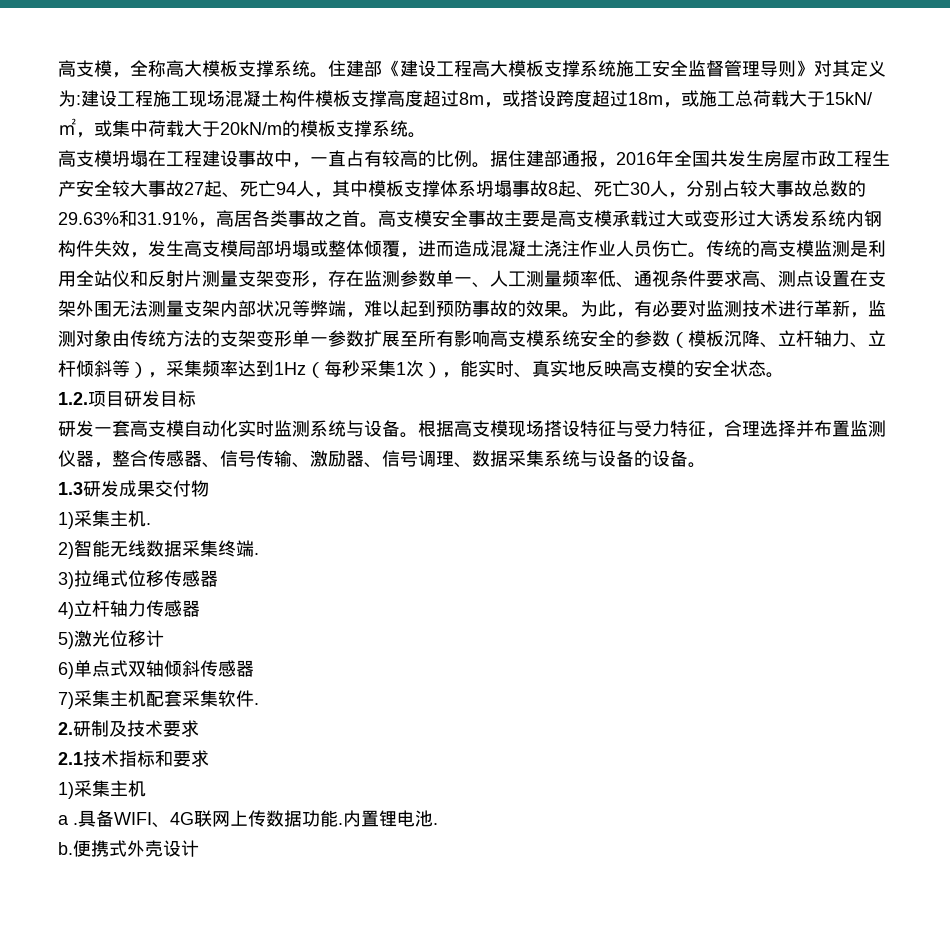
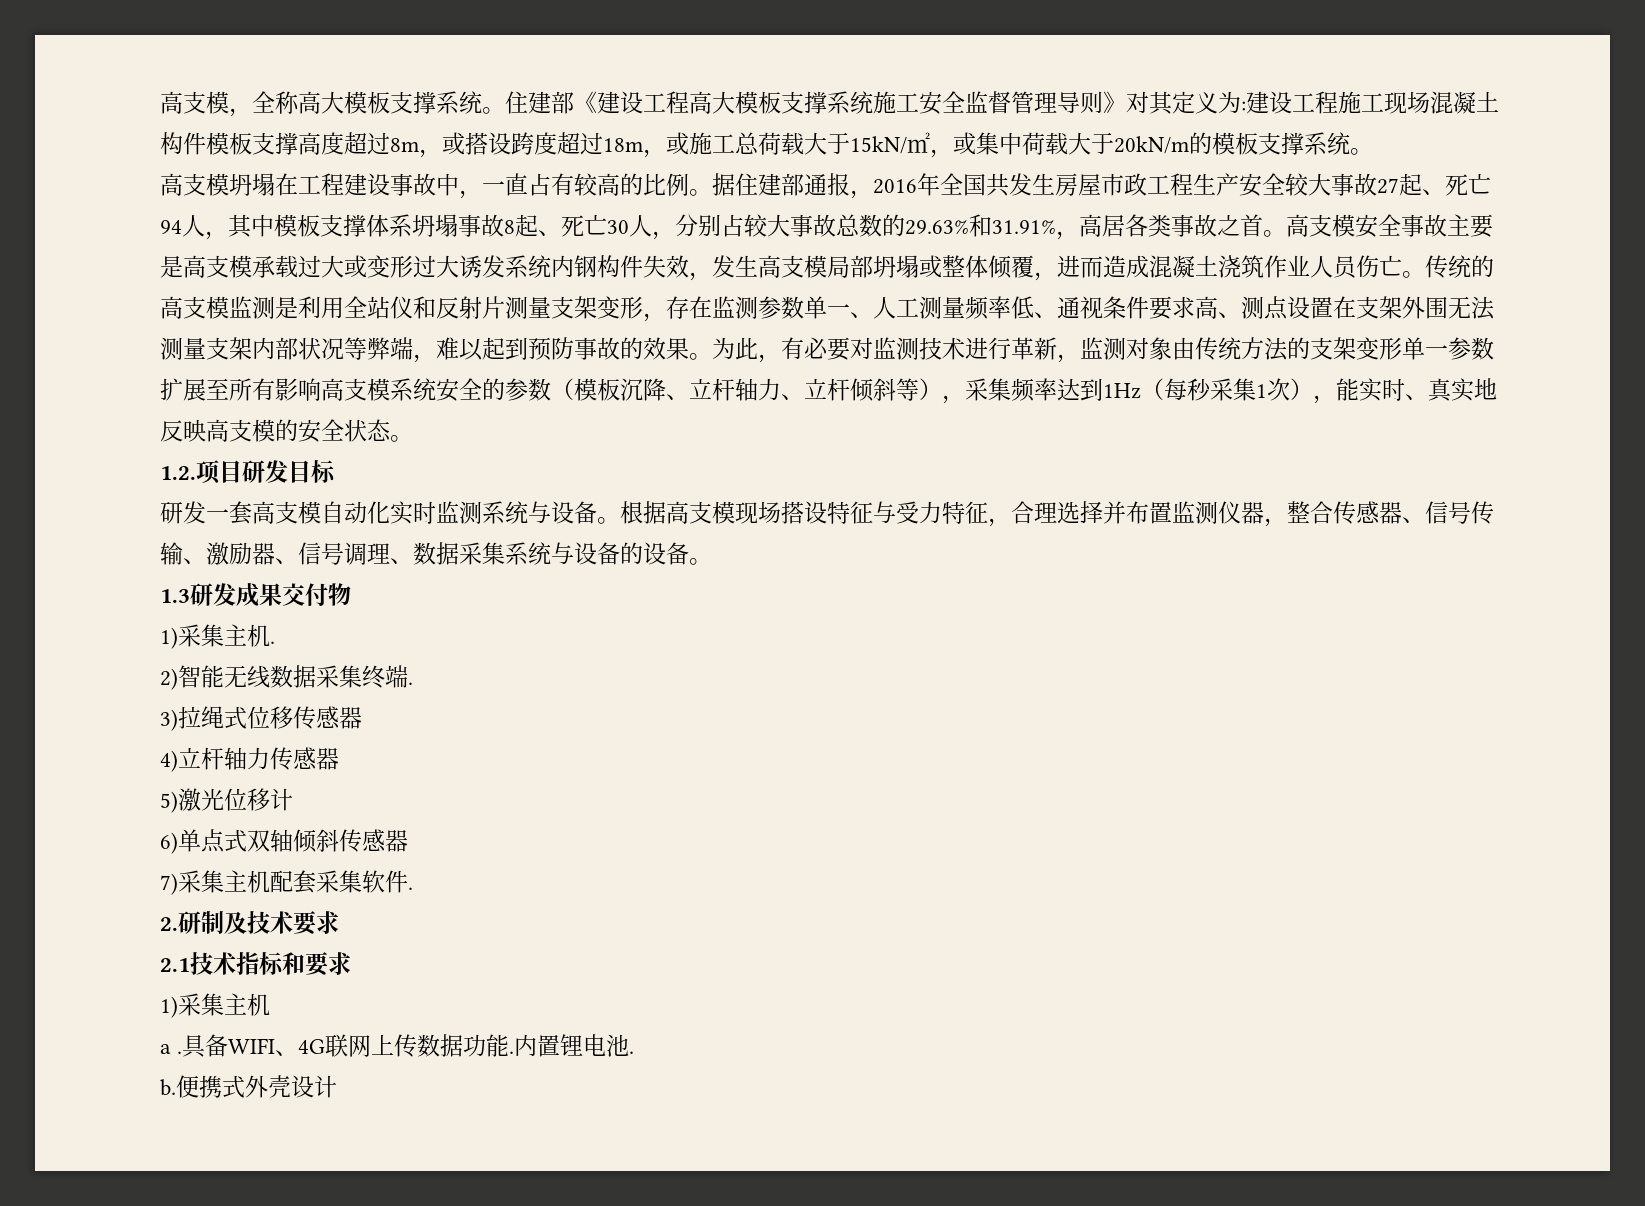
[562,240,580,257] 注 -> [1241,255,1264,278] 筑

